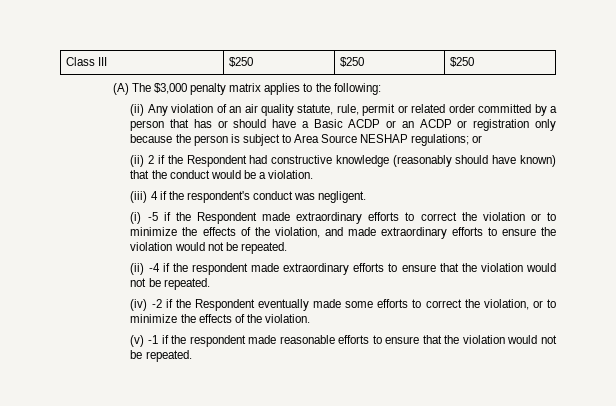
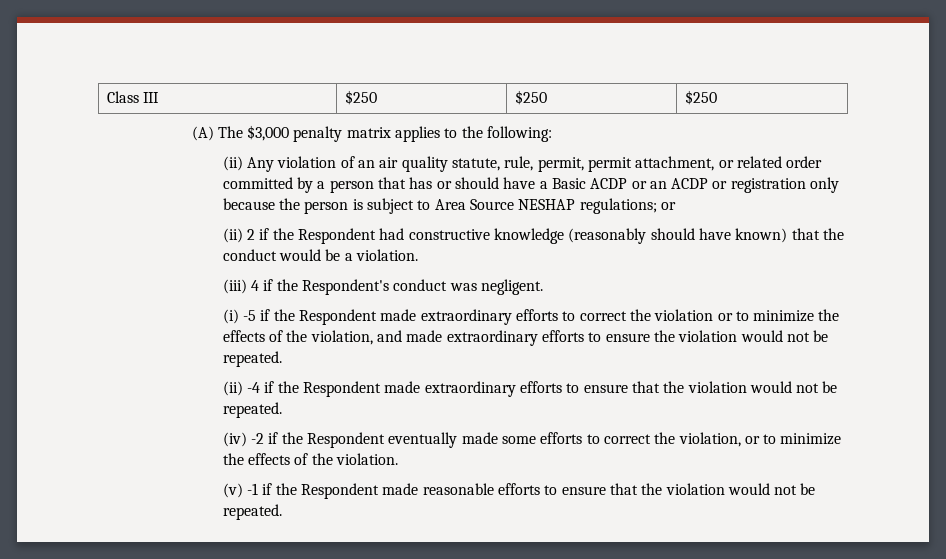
[362,104,396,116] permit -> [537,156,715,172] permit, permit attachment,
[186,191,250,203] respondent's -> [301,279,389,295] Respondent's
[191,263,248,275] respondent -> [302,381,381,397] Respondent
[189,335,246,347] respondent -> [300,483,379,499] Respondent

